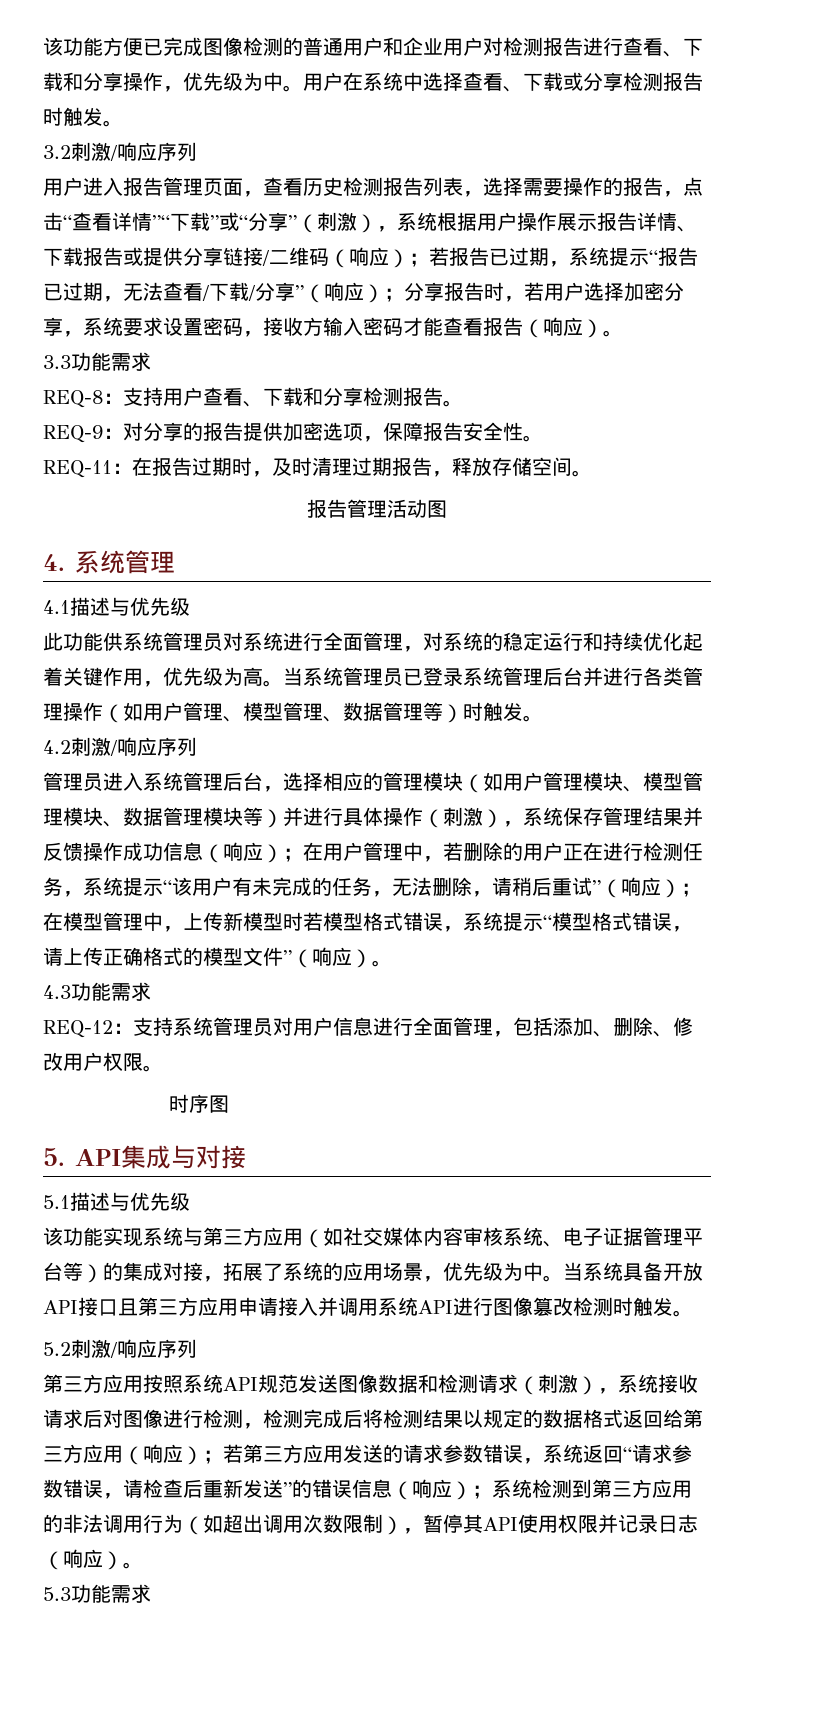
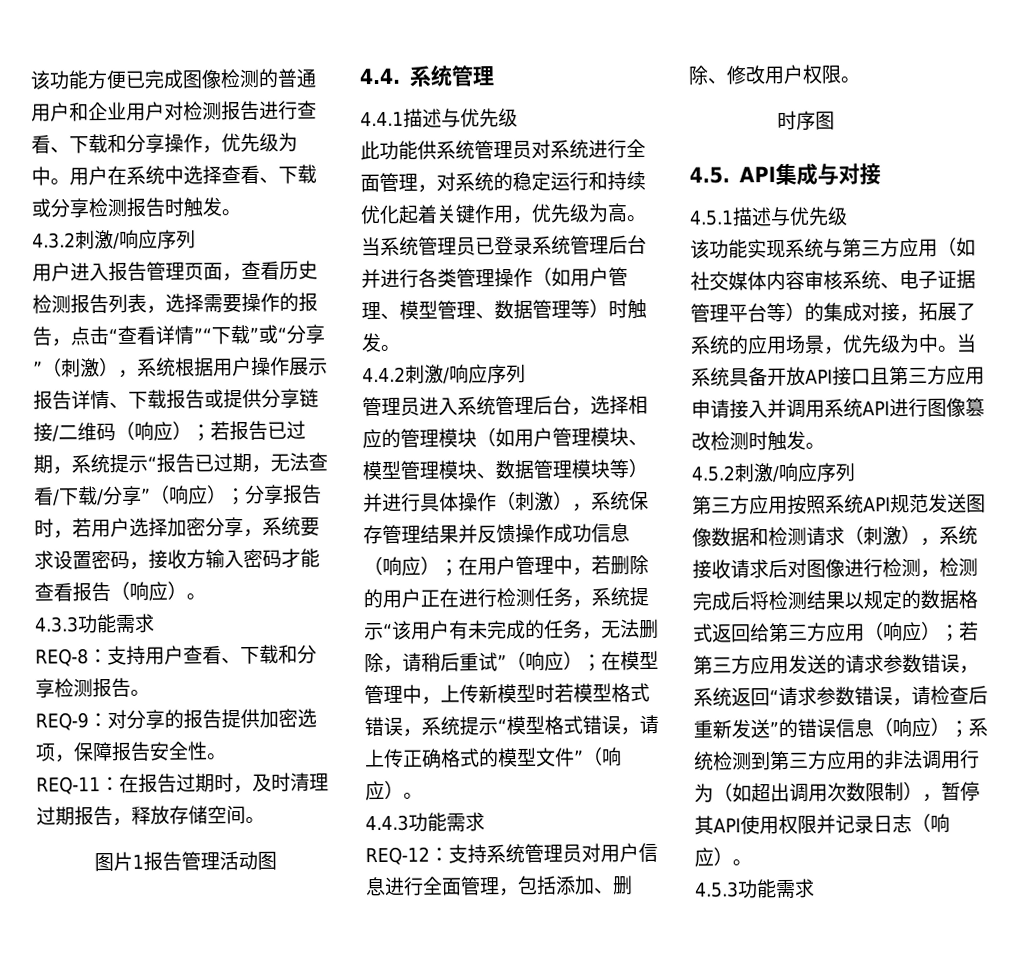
[43,145,71,159] 3.2 -> [32,232,76,249] 4.3.2
[43,355,71,369] 3.3 -> [34,616,79,633] 4.3.3
(592, 473) none -> [94,851,144,872] 图片1
[43,554,65,571] 4. -> [359,67,400,85] 4.4.
[43,600,70,614] 4.1 -> [360,111,404,127] 4.4.1
[43,740,71,754] 4.2 -> [362,366,406,383] 4.4.2
[43,985,71,999] 4.3 -> [365,814,409,832] 4.4.3
[43,1148,65,1166] 5. -> [689,166,730,184] 4.5.
[43,1195,70,1209] 5.1 -> [689,210,734,226] 4.5.1
[43,1342,71,1356] 5.2 -> [691,465,735,482] 4.5.2
[43,1587,71,1601] 5.3 -> [694,881,739,898] 4.5.3

